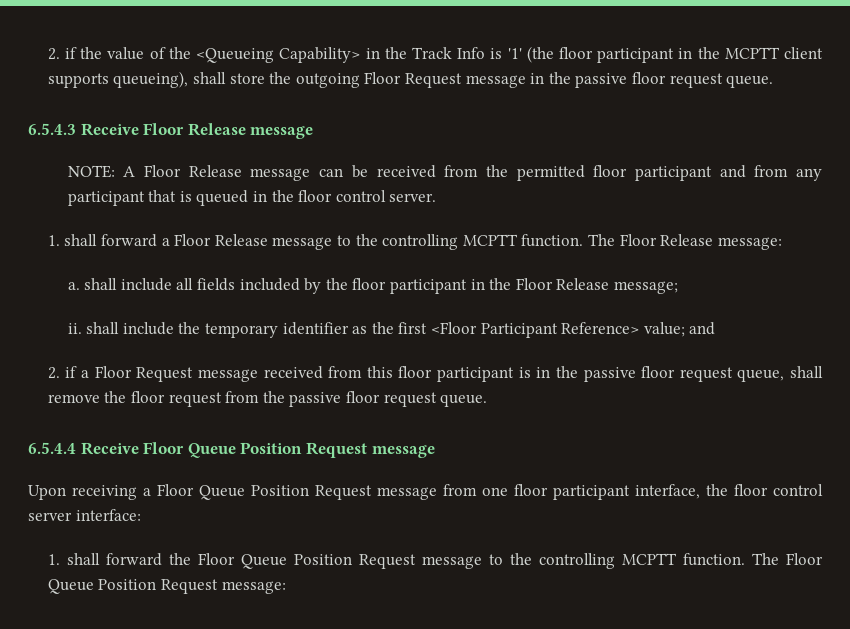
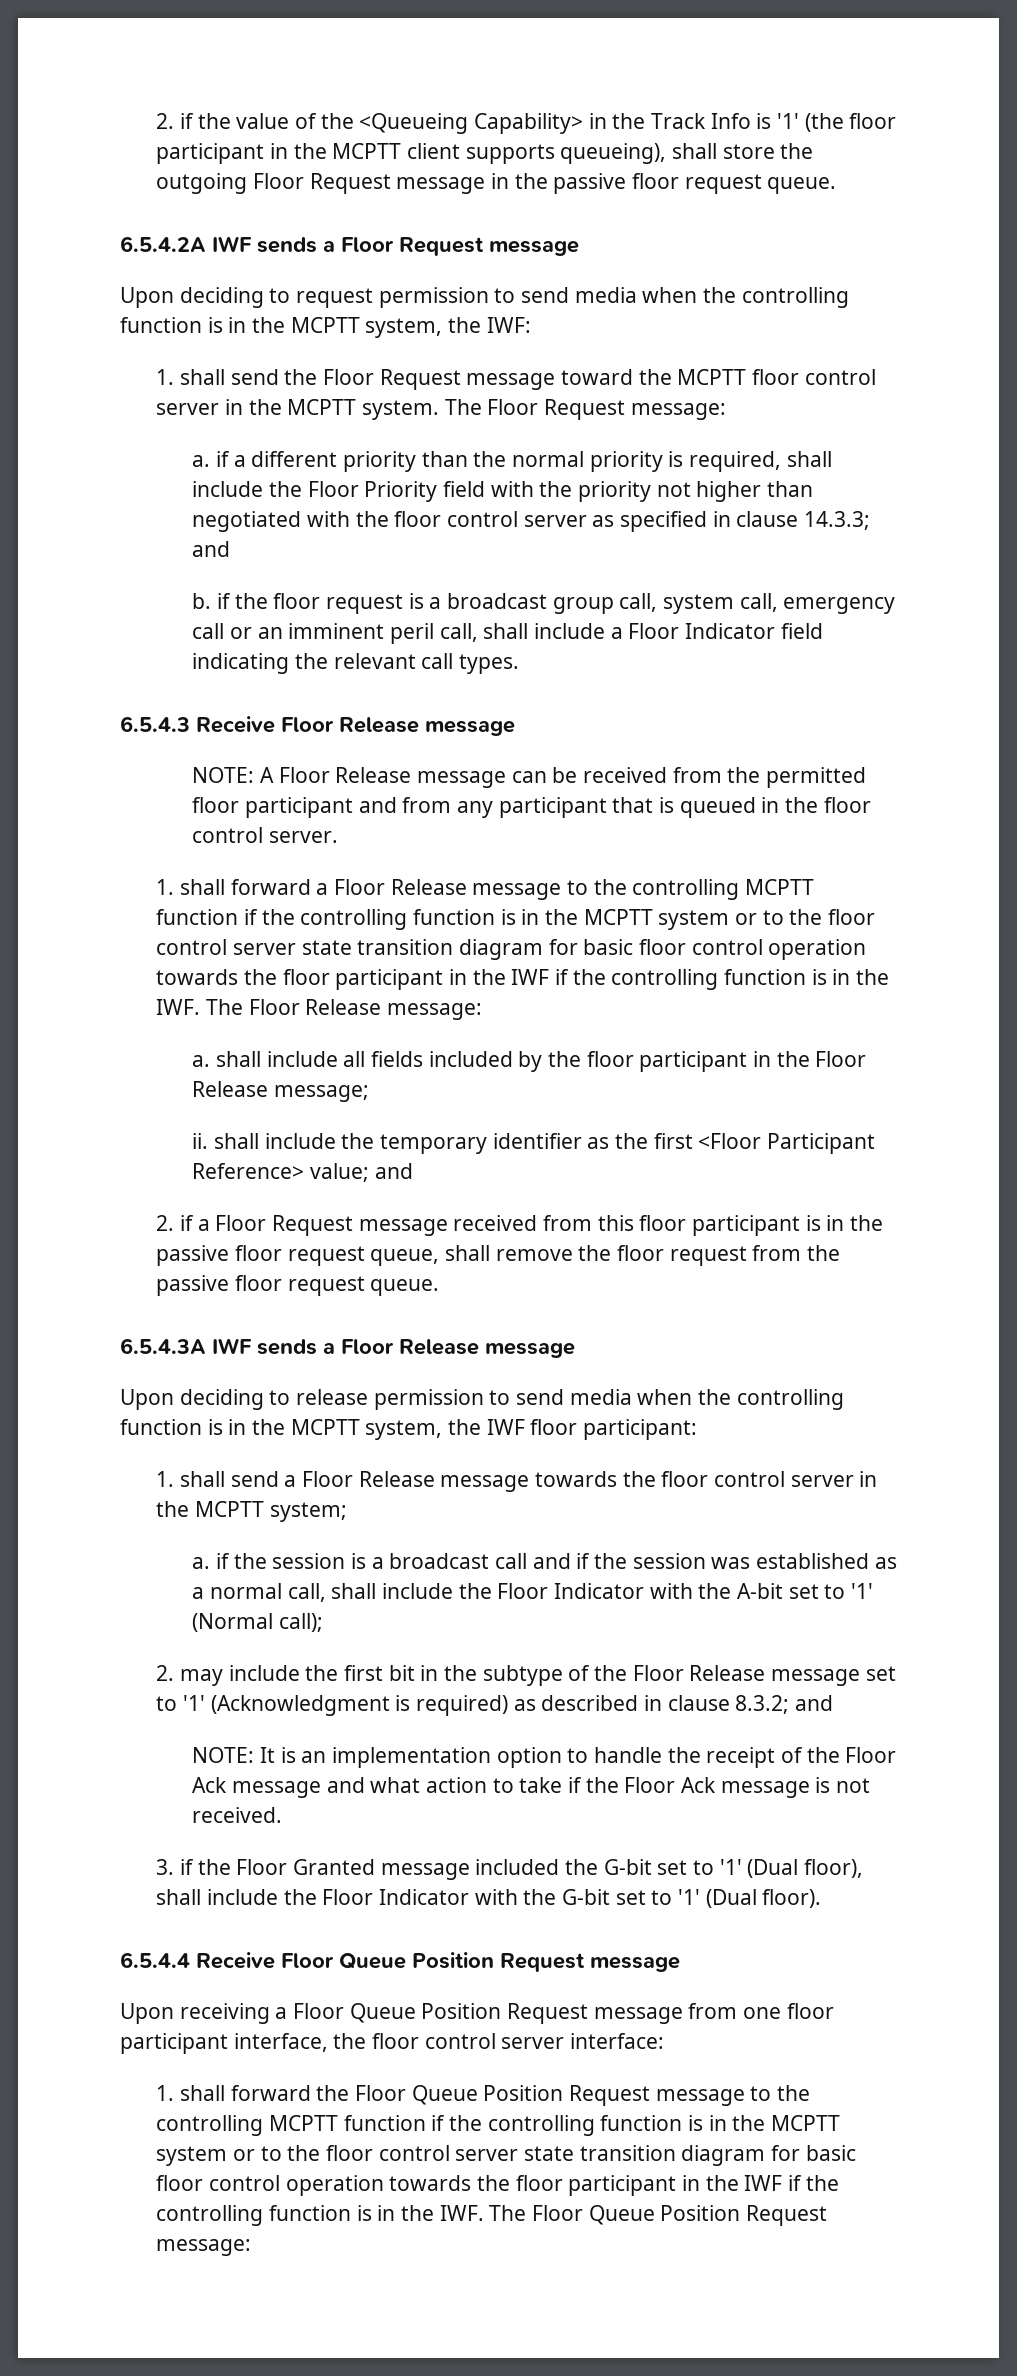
(774, 81) none -> [120,236,579,256] [120,287,849,308] [120,317,531,338] [156,369,876,390] [156,399,726,420] [192,451,832,472] [192,481,814,502] [192,511,871,532] [192,541,231,557] [192,593,896,614] [192,623,823,644] [192,653,520,674] // 6.5.4.2A IWF sends a Floor Request message // Upon deciding to request permission to send media when the controlling function is in the MCPTT system, the IWF: // 1. shall send the Floor Request message toward the MCPTT floor control server in the MCPTT system. The Floor Request message: // a. if a different priority than the normal priority is required, shall include the Floor Priority field with the priority not higher than negotiated with the floor control server as specified in clause 14.3.3; and // b. if the floor request is a broadcast group call, system call, emergency call or an imminent peril call, shall include a Floor Indicator field indicating the relevant call types.
[521,234,584,247] function. -> [156,909,875,930] [156,939,867,960] [156,969,889,990] [156,999,201,1015] function if the controlling function is in the MCPTT system or to the floor control server state transition diagram for basic floor control operation towards the floor participant in the IWF if the controlling function is in the IWF.
(488, 400) none -> [120,1338,575,1358] [120,1389,844,1410] [120,1419,698,1440] [156,1471,878,1492] [156,1501,347,1522] [192,1553,897,1569] [192,1583,874,1602] [192,1613,324,1632] [156,1665,896,1686] [156,1695,833,1716] [192,1747,897,1768] [192,1777,871,1798] [192,1807,283,1823] [156,1859,863,1880] [156,1889,822,1908] // 6.5.4.3A IWF sends a Floor Release message // Upon deciding to release permission to send media when the controlling function is in the MCPTT system, the IWF floor participant: // 1. shall send a Floor Release message towards the floor control server in the MCPTT system; // a. if the session is a broadcast call and if the session was established as a normal call, shall include the Floor Indicator with the A-bit set to '1' (Normal call); // 2. may include the first bit in the subtype of the Floor Release message set to '1' (Acknowledgment is required) as described in clause 8.3.2; and // NOTE: It is an implementation option to handle the receipt of the Floor Ack message and what action to take if the Floor Ack message is not received. // 3. if the Floor Granted message included the G-bit set to '1' (Dual floor), shall include the Floor Indicator with the G-bit set to '1' (Dual floor).
[682,553,745,566] function. -> [343,2115,840,2136] [156,2145,856,2166] [156,2175,839,2196] [156,2205,484,2226] function if the controlling function is in the MCPTT system or to the floor control server state transition diagram for basic floor control operation towards the floor participant in the IWF if the controlling function is in the IWF.

